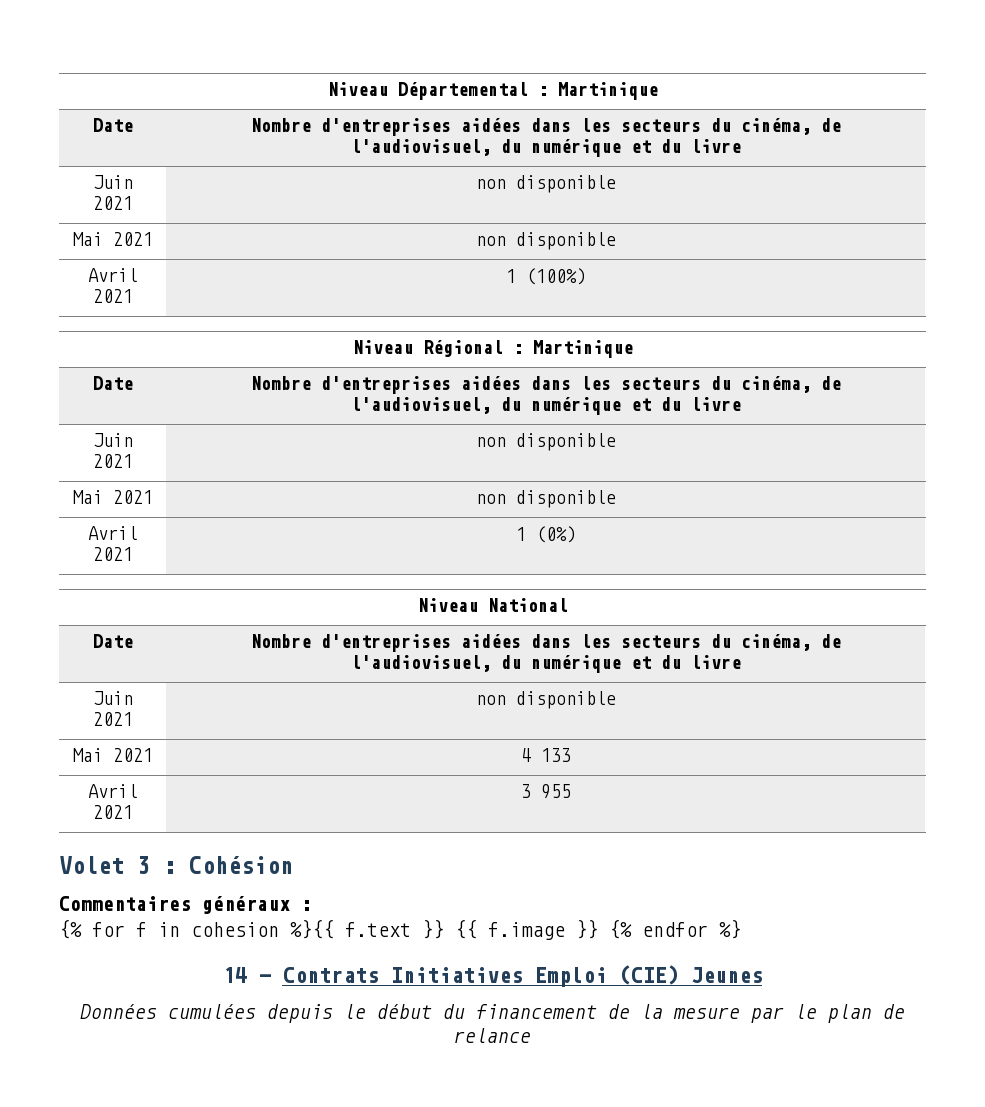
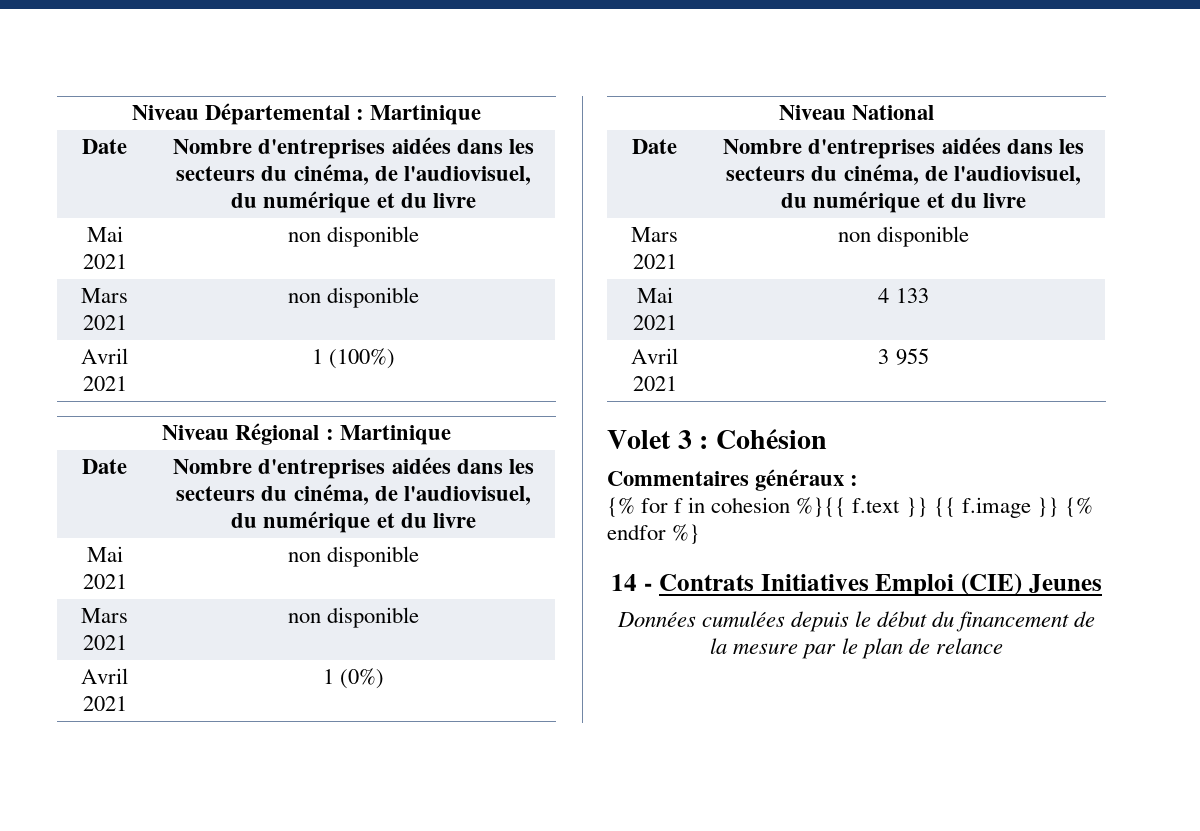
[93,175,133,189] [93,196,133,210] [476,175,616,193] [73,232,103,246] Juin 2021 | non disponible // Mai -> [86,226,123,242] [82,254,127,269] [287,226,420,247] [81,288,128,303] Mai 2021 | non disponible // Mars
[93,433,133,447] [93,454,133,468] [476,433,616,451] [73,490,103,504] Juin 2021 | non disponible // Mai -> [86,546,123,562] [82,574,127,589] [287,546,420,567] [81,608,128,623] Mai 2021 | non disponible // Mars
[93,691,133,705] Juin -> [631,227,678,242] Mars

